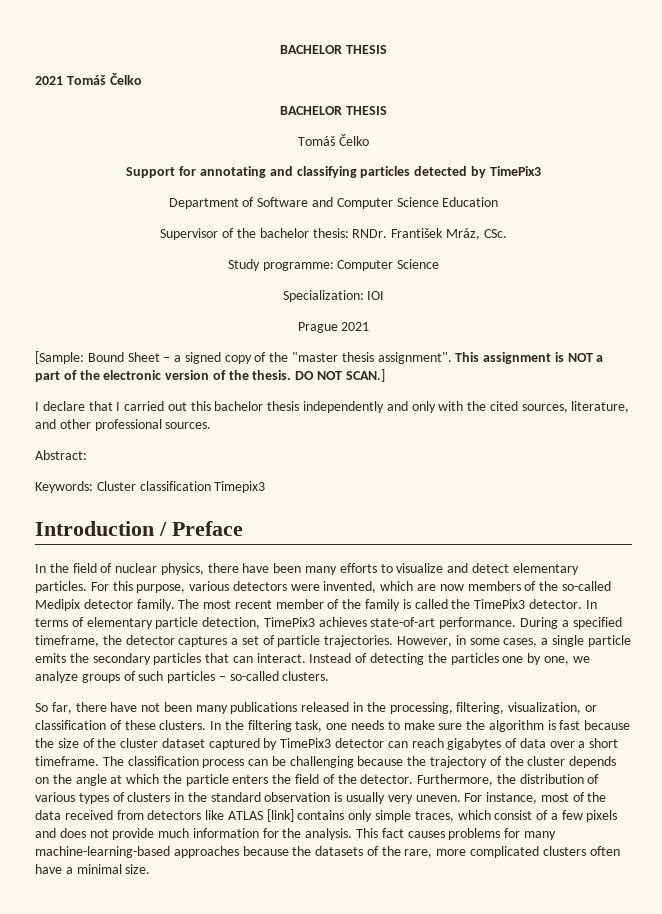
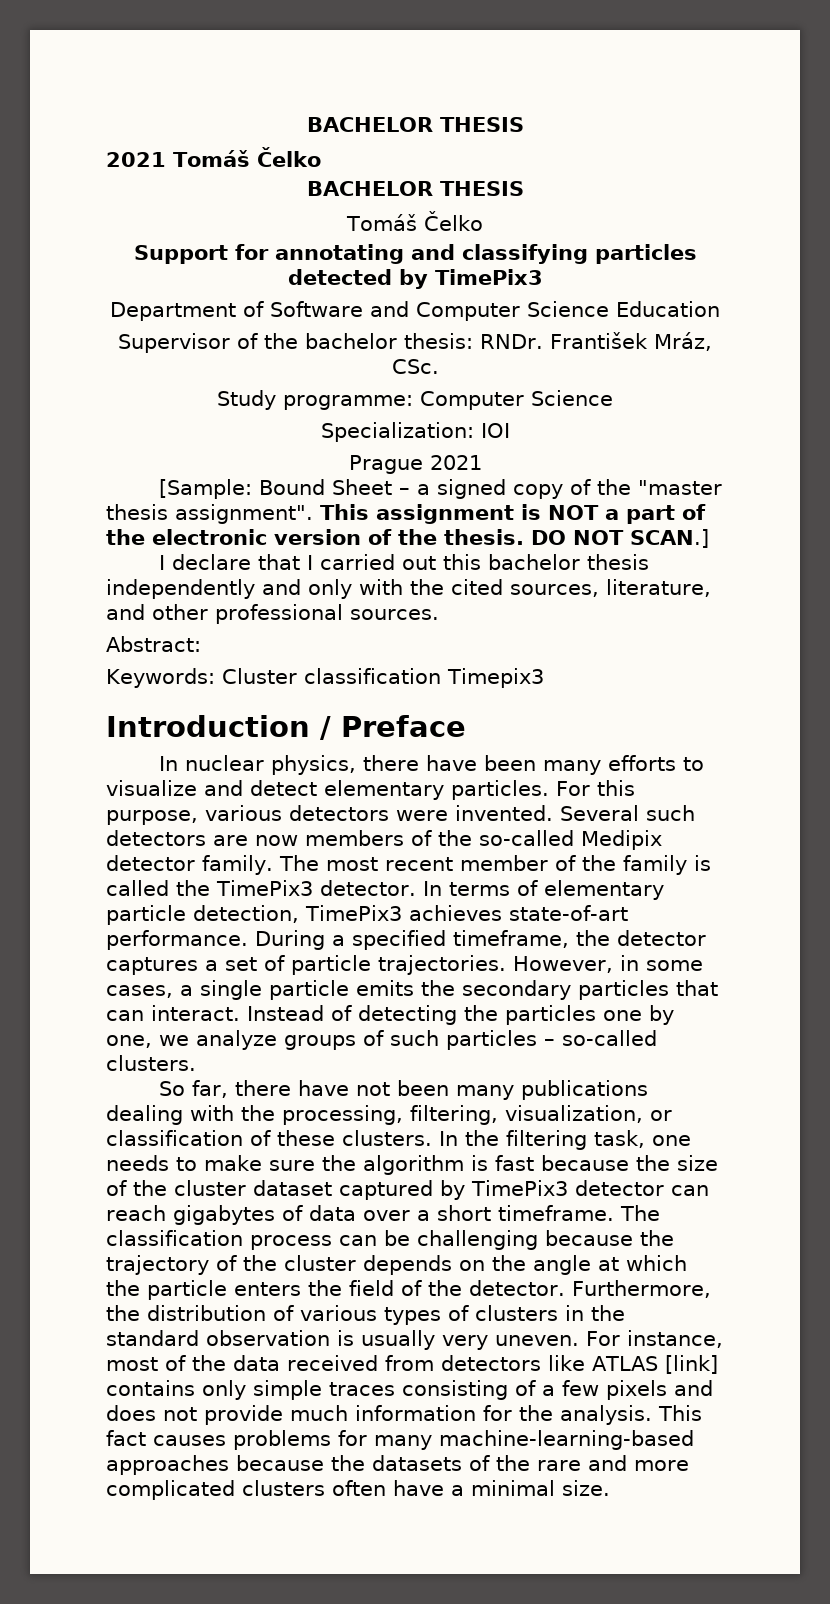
[49,563,113,573] the field of -> (178, 763) none
[323,581,414,593] invented, which -> [455,805,695,821] [106,830,206,846] invented. Several such detectors
[301,702,364,712] released in -> [106,1105,234,1125] dealing with
[414,810,533,822] traces, which consist -> [329,1380,508,1400] traces consisting
[404,849,433,858] rare, -> [537,1455,627,1471] rare and

